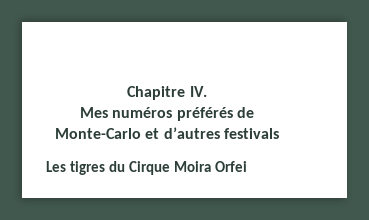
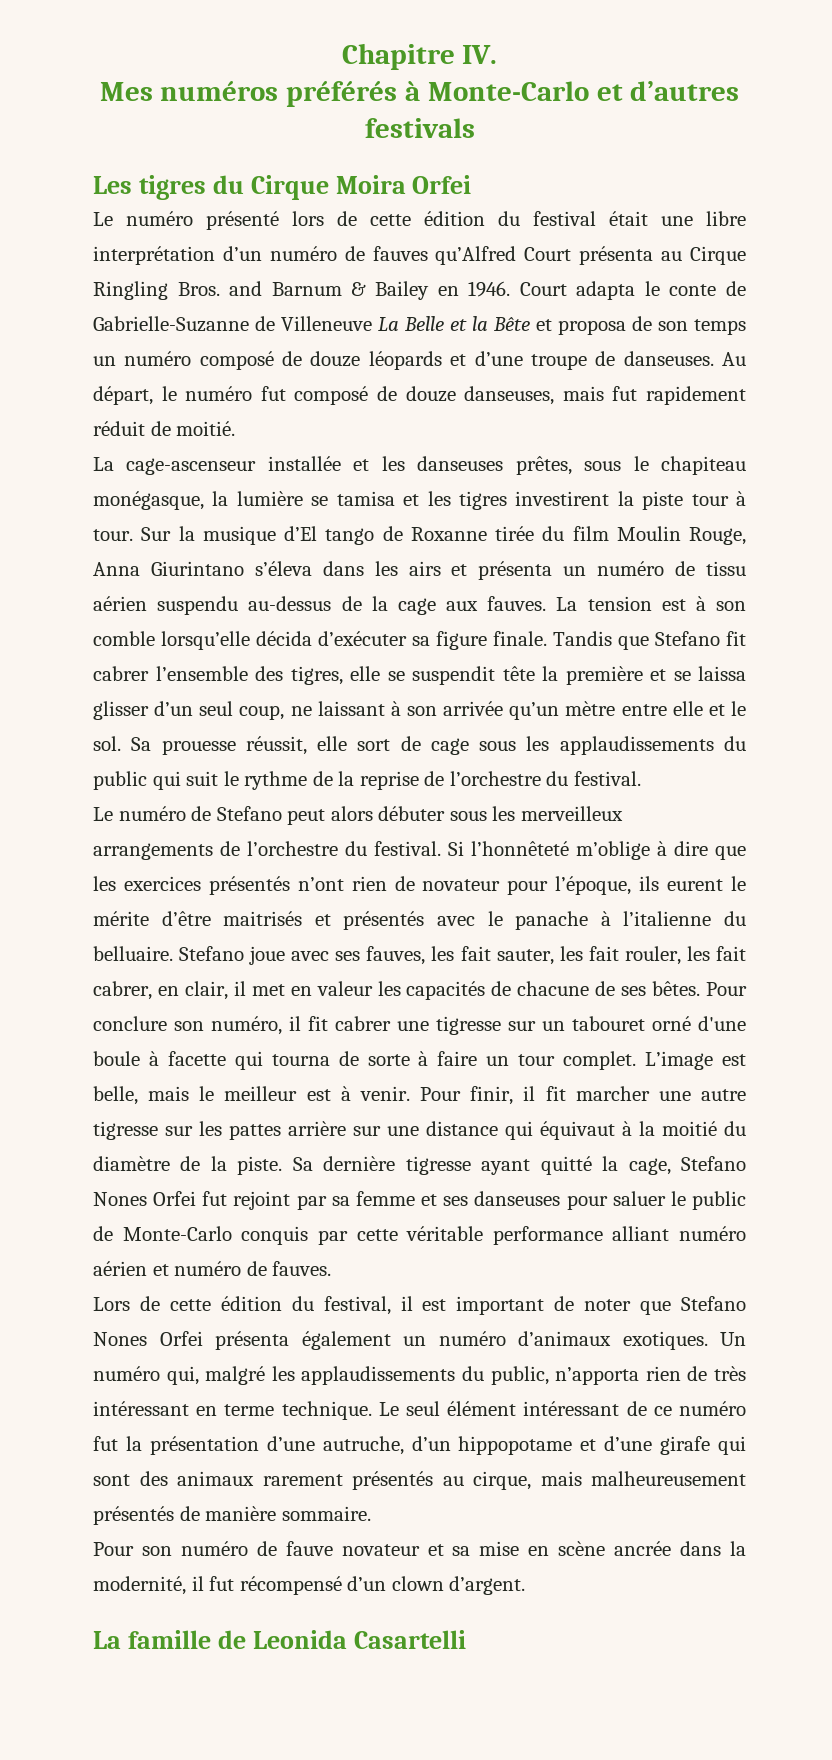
[236,107,254,118] de -> [404,81,420,101] à
(247, 166) none -> [93,211,746,230] [93,246,747,265] [93,281,747,300] [93,316,746,335] [93,351,747,370] [93,386,747,405] [93,421,236,436] [93,456,747,475] [93,491,746,510] [93,526,746,545] [93,561,747,580] [93,596,747,615] [93,631,746,650] [93,666,746,685] [93,701,746,720] [93,736,746,755] [93,771,641,790] [93,806,623,825] [93,841,746,860] [93,876,746,895] [93,911,747,930] [93,946,747,965] [93,981,748,1000] [93,1016,746,1035] [93,1051,746,1070] [93,1086,747,1105] [93,1121,746,1140] [93,1156,746,1175] [93,1191,746,1210] [93,1226,746,1245] [93,1261,332,1276] [93,1296,746,1315] [93,1331,746,1350] [93,1366,747,1385] [93,1401,747,1420] [93,1436,746,1455] [93,1471,746,1490] [93,1506,371,1525] [93,1541,746,1556] [93,1576,526,1595] [93,1630,466,1649] // Le numéro présenté lors de cette édition du festival était une libre interprétation d’un numéro de fauves qu’Alfred Court présenta au Cirque Ringling Bros. and Barnum & Bailey en 1946. Court adapta le conte de Gabrielle-Suzanne de Villeneuve La Belle et la Bête et proposa de son temps un numéro composé de douze léopards et d’une troupe de danseuses. Au départ, le numéro fut composé de douze danseuses, mais fut rapidement réduit de moitié. // La cage-ascenseur installée et les danseuses prêtes, sous le chapiteau monégasque, la lumière se tamisa et les tigres investirent la piste tour à tour. Sur la musique d’El tango de Roxanne tirée du film Moulin Rouge, Anna Giurintano s’éleva dans les airs et présenta un numéro de tissu aérien suspendu au-dessus de la cage aux fauves. La tension est à son comble lorsqu’elle décida d’exécuter sa figure finale. Tandis que Stefano fit cabrer l’ensemble des tigres, elle se suspendit tête la première et se laissa glisser d’un seul coup, ne laissant à son arrivée qu’un mètre entre elle et le sol. Sa prouesse réussit, elle sort de cage sous les applaudissements du public qui suit le rythme de la reprise de l’orchestre du festival. // Le numéro de Stefano peut alors débuter sous les merveilleux arrangements de l’orchestre du festival. Si l’honnêteté m’oblige à dire que les exercices présentés n’ont rien de novateur pour l’époque, ils eurent le mérite d’être maitrisés et présentés avec le panache à l’italienne du belluaire. Stefano joue avec ses fauves, les fait sauter, les fait rouler, les fait cabrer, en clair, il met en valeur les capacités de chacune de ses bêtes. Pour conclure son numéro, il fit cabrer une tigresse sur un tabouret orné d'une boule à facette qui tourna de sorte à faire un tour complet. L’image est belle, mais le meilleur est à venir. Pour finir, il fit marcher une autre tigresse sur les pattes arrière sur une distance qui équivaut à la moitié du diamètre de la piste. Sa dernière tigresse ayant quitté la cage, Stefano Nones Orfei fut rejoint par sa femme et ses danseuses pour saluer le public de Monte-Carlo conquis par cette véritable performance alliant numéro aérien et numéro de fauves. // Lors de cette édition du festival, il est important de noter que Stefano Nones Orfei présenta également un numéro d’animaux exotiques. Un numéro qui, malgré les applaudissements du public, n’apporta rien de très intéressant en terme technique. Le seul élément intéressant de ce numéro fut la présentation d’une autruche, d’un hippopotame et d’une girafe qui sont des animaux rarement présentés au cirque, mais malheureusement présentés de manière sommaire. // Pour son numéro de fauve novateur et sa mise en scène ancrée dans la modernité, il fut récompensé d’un clown d’argent. // La famille de Leonida Casartelli

